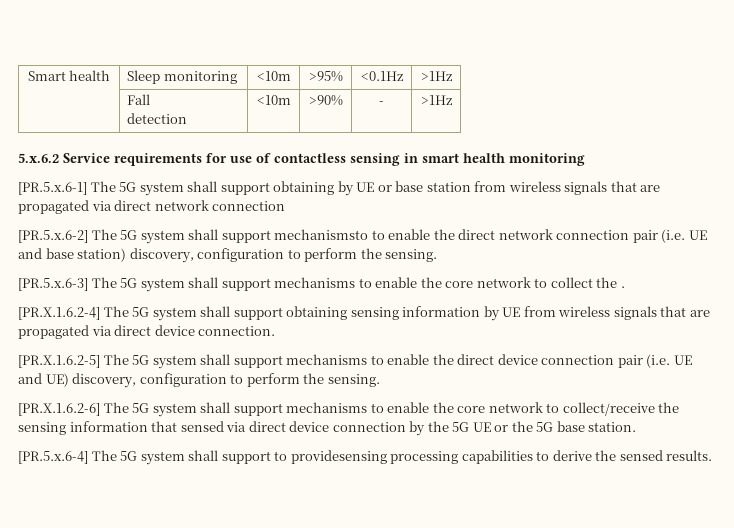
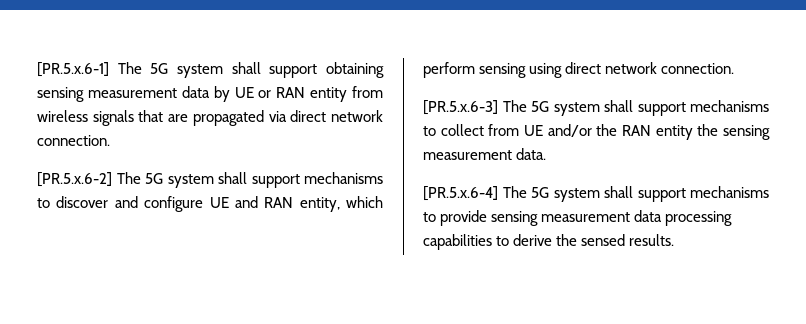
[27,70,111,81] [127,70,237,84] [256,71,291,81] [308,71,343,82] [360,71,404,81] [420,71,453,81] [127,94,151,105] [127,113,188,124] [256,95,291,105] [308,95,343,106] [379,101,384,105] [420,95,453,105] [18,153,585,166] Smart health | Sleep monitoring | <10m | >95% | <0.1Hz | >1Hz // | Fall // detection | <10m | >90% | - | >1Hz // 5.x.6.2 Service requirements for use of contactless sensing in smart health monitoring // -> (37, 69) none
(335, 188) none -> [37,86,210,102] sensing measurement data
[395,181,471,192] base station -> [276,87,348,102] RAN entity
[212,201,286,211] connection -> [37,135,110,146] connection.
[274,229,707,243] [18,248,438,263] mechanismsto to enable the direct network connection pair (i.e. UE and base station) discovery, configuration to perform the sensing. -> [304,172,383,184] [37,196,383,212] [423,62,735,78] mechanisms to discover and configure UE and RAN entity, which perform sensing using direct network connection.
[375,277,625,288] [18,306,710,321] [18,325,276,339] [18,354,692,369] [18,373,380,388] [18,402,680,417] [18,421,637,436] [18,450,387,465] enable the core network to collect the . // [PR.X.1.6.2-4] The 5G system shall support obtaining sensing information by UE from wireless signals that are propagated via direct device connection. // [PR.X.1.6.2-5] The 5G system shall support mechanisms to enable the direct device connection pair (i.e. UE and UE) discovery, configuration to perform the sensing. // [PR.X.1.6.2-6] The 5G system shall support mechanisms to enable the core network to collect/receive the sensing information that sensed via direct device connection by the 5G UE or the 5G base station. // [PR.5.x.6-4] The 5G system shall support to providesensing -> [440,124,770,140] [423,148,547,160] [423,186,769,202] [423,210,663,226] collect from UE and/or the RAN entity the sensing measurement data. // [PR.5.x.6-4] The 5G system shall support mechanisms to provide sensing measurement data

